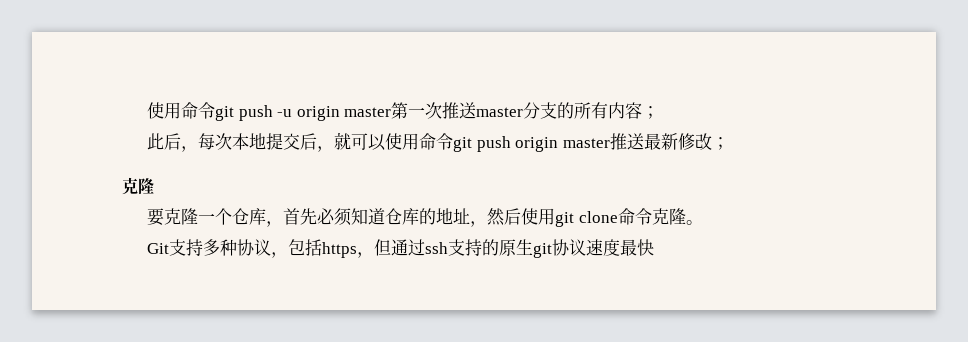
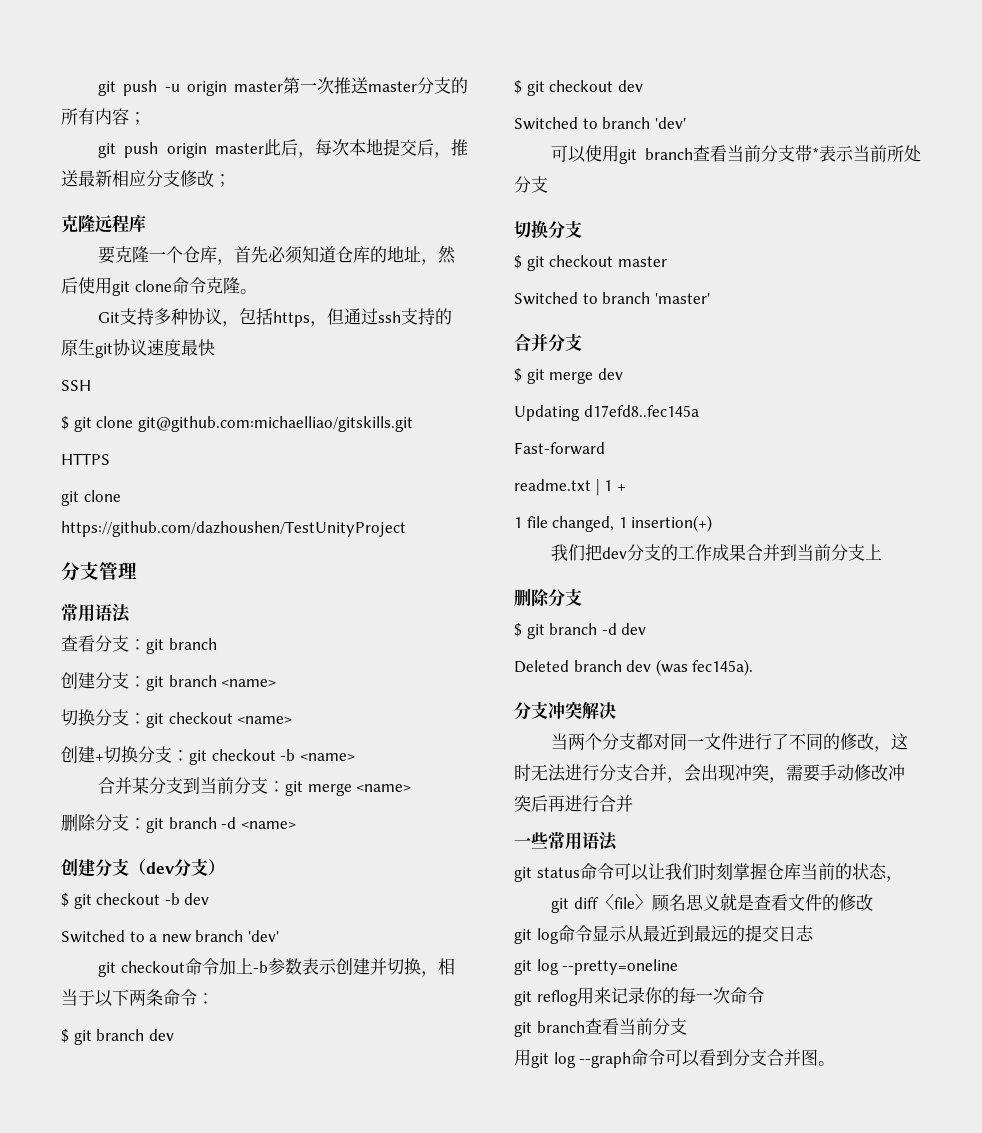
[147,102,216,119] 使用命令 -> (98, 88) none
(660, 112) none -> [98,142,264,158] git push origin master
[334,132,678,152] 就可以使用命令git push origin master推送最新 -> [451,139,468,156] [61,170,180,187] 推送最新相应分支
(154, 186) none -> [95,214,146,233] 远程库
(655, 247) none -> [61,380,91,391] [61,416,413,432] [61,453,110,465] [61,490,121,506] [61,521,406,537] [61,562,137,581] [61,603,131,623] [61,635,217,654] [61,672,277,691] [61,709,293,728] [61,746,355,765] [98,777,412,796] [61,813,296,833] [61,858,225,877] [61,893,210,909] [61,930,279,943] [98,958,455,977] [61,989,214,1007] [61,1029,174,1045] [514,80,643,96] [514,117,686,130] [551,145,921,164] [514,176,548,193] [514,220,582,239] [514,255,667,271] [514,292,710,305] [514,333,582,352] [514,368,623,384] [514,405,699,421] [514,442,605,455] [514,479,626,495] [514,515,713,532] [551,544,883,561] [514,588,582,607] [514,623,647,639] [514,659,754,676] [514,701,616,720] [551,733,909,752] [514,764,905,783] [514,795,633,812] [514,831,618,851] [514,863,903,882] [551,893,873,913] [514,925,814,944] [514,959,679,975] [514,987,764,1006] [514,1018,687,1037] [514,1049,836,1068] // SSH // $ git clone git@github.com:michaelliao/gitskills.git // HTTPS // git clone https://github.com/dazhoushen/TestUnityProject // 分支管理 // 常用语法 // 查看分支：git branch // 创建分支：git branch <name> // 切换分支：git checkout <name> // 创建+切换分支：git checkout -b <name> // 合并某分支到当前分支：git merge <name> // 删除分支：git branch -d <name> // 创建分支（dev分支） // $ git checkout -b dev // Switched to a new branch 'dev' // git checkout命令加上-b参数表示创建并切换，相当于以下两条命令： // $ git branch dev // $ git checkout dev // Switched to branch 'dev' // 可以使用git branch查看当前分支带*表示当前所处分支 // 切换分支 // $ git checkout master // Switched to branch 'master' // 合并分支 // $ git merge dev // Updating d17efd8..fec145a // Fast-forward // readme.txt | 1 + // 1 file changed, 1 insertion(+) // 我们把dev分支的工作成果合并到当前分支上 // 删除分支 // $ git branch -d dev // Deleted branch dev (was fec145a). // 分支冲突解决 // 当两个分支都对同一文件进行了不同的修改，这时无法进行分支合并，会出现冲突，需要手动修改冲突后再进行合并 // 一些常用语法 // git status命令可以让我们时刻掌握仓库当前的状态， // git diff〈file〉顾名思义就是查看文件的修改 // git log命令显示从最近到最远的提交日志 // git log --pretty=oneline // git reflog用来记录你的每一次命令 // git branch查看当前分支 // 用git log --graph命令可以看到分支合并图。

